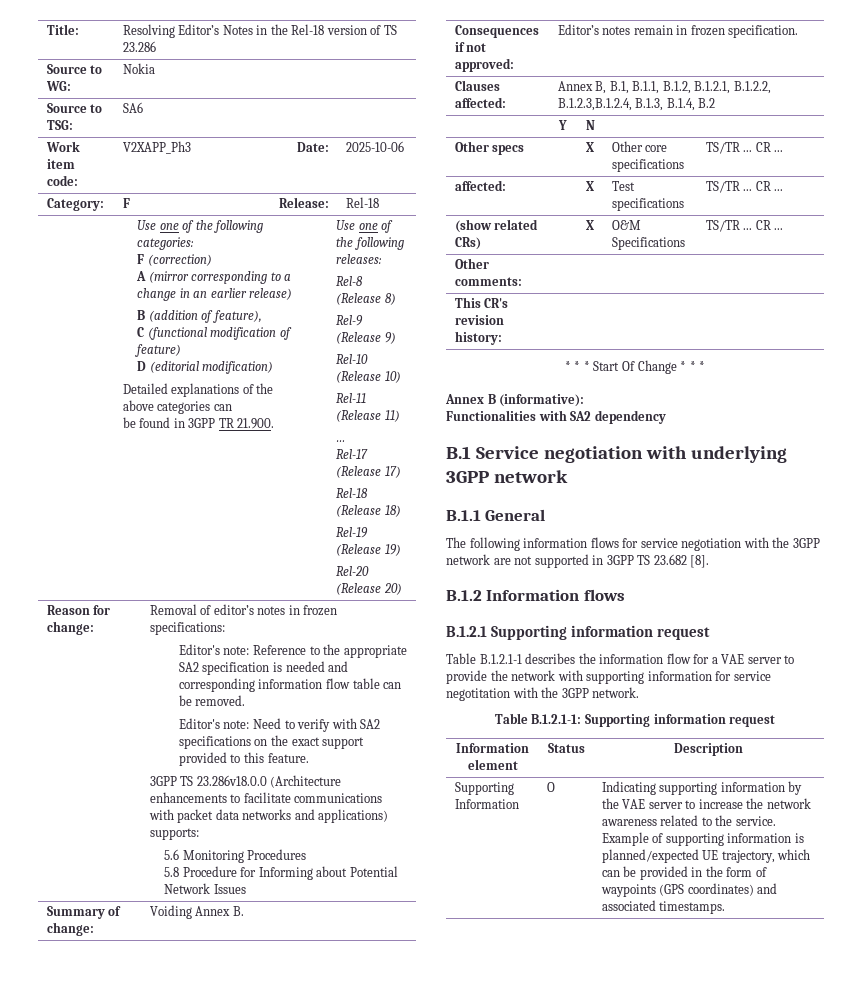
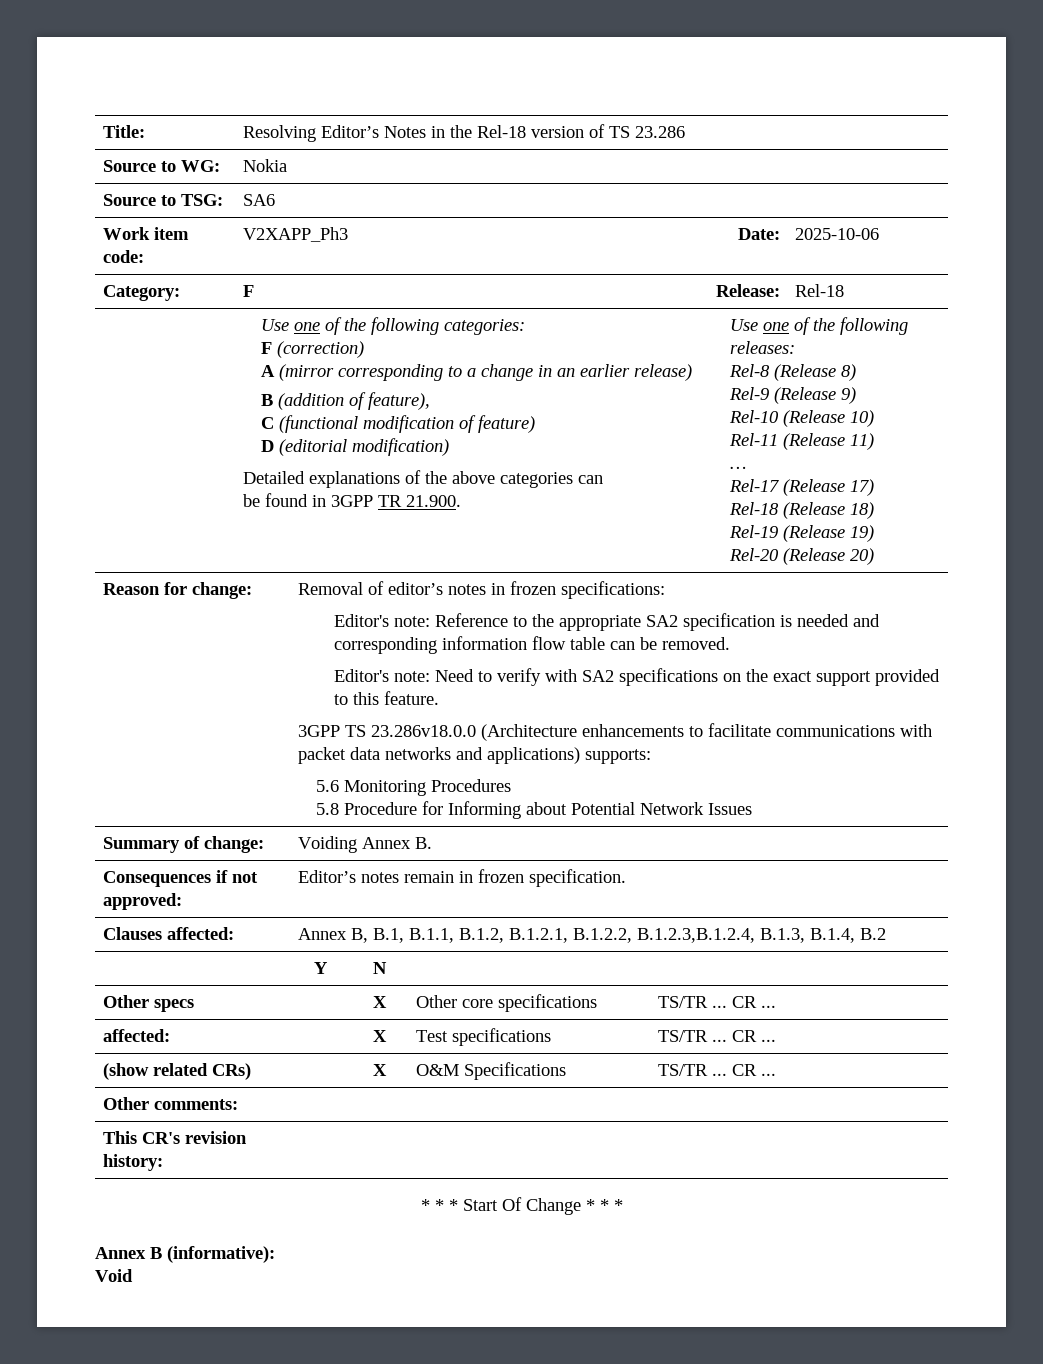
[446,410,666,424] [446,446,787,463] [446,470,568,483] [446,509,546,521] [446,537,820,551] [446,554,710,568] [446,589,625,601] [446,625,710,640] [446,653,795,664] [446,670,771,684] [446,687,640,701] [494,713,776,727] [456,743,529,753] [467,759,518,770] [547,743,585,753] [674,743,743,756] [454,782,514,795] [454,799,519,809] [546,782,555,792] [601,781,803,795] [601,798,811,809] [601,815,776,826] [601,832,804,846] [601,849,811,863] [601,866,767,880] [600,883,778,897] [601,900,726,914] Functionalities with SA2 dependency // B.1 Service negotiation with underlying 3GPP network // B.1.1 General // The following information flows for service negotiation with the 3GPP network are not supported in 3GPP TS 23.682 [8]. // B.1.2 Information flows // B.1.2.1 Supporting information request // Table B.1.2.1-1 describes the information flow for a VAE server to provide the network with supporting information for service negotitation with the 3GPP network. // Table B.1.2.1-1: Supporting information request // Information element | Status | Description // Supporting Information | O | Indicating supporting information by the VAE server to increase the network awareness related to the service. Example of supporting information is planned/expected UE trajectory, which can be provided in the form of waypoints (GPS coordinates) and associated timestamps. -> [95,1269,133,1282] Void

